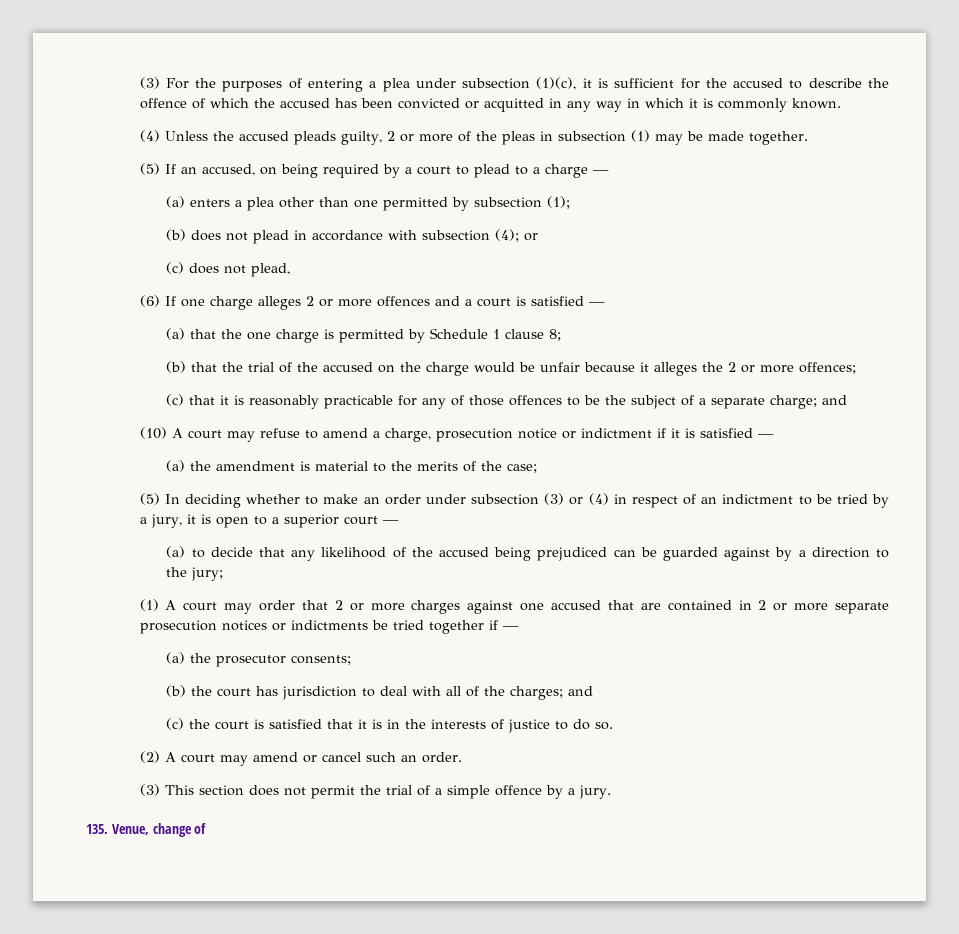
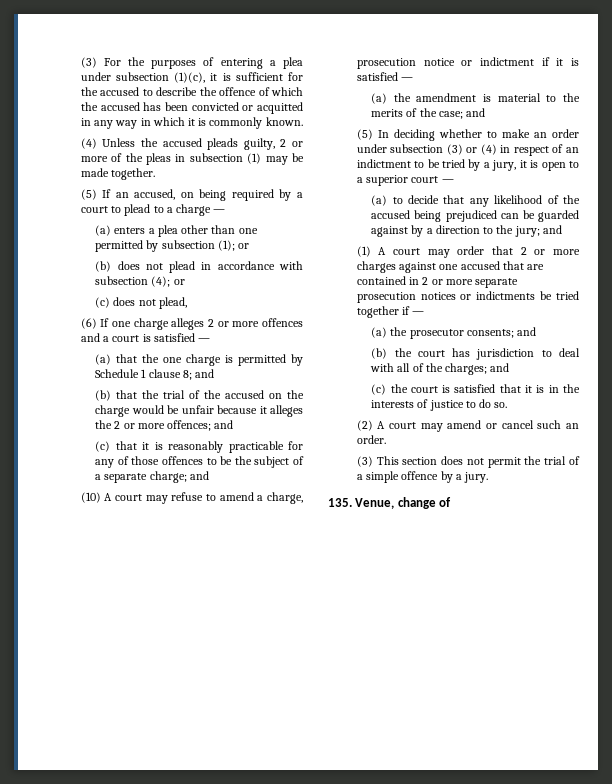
(571, 202) none -> [238,243,250,249] or
(562, 335) none -> [195,369,215,378] and
(857, 368) none -> [214,420,234,429] and
(538, 468) none -> [466,108,486,117] and
(224, 574) none -> [542,225,562,234] and
(352, 660) none -> [517,327,537,336] and

